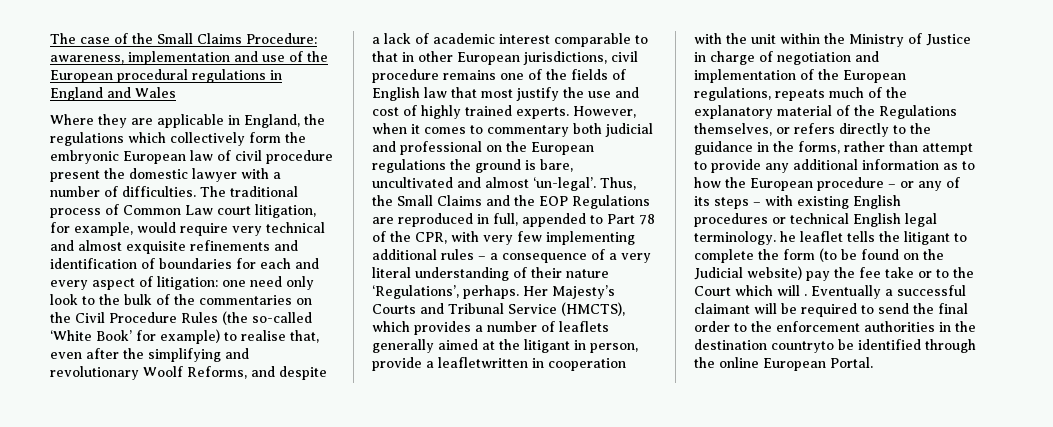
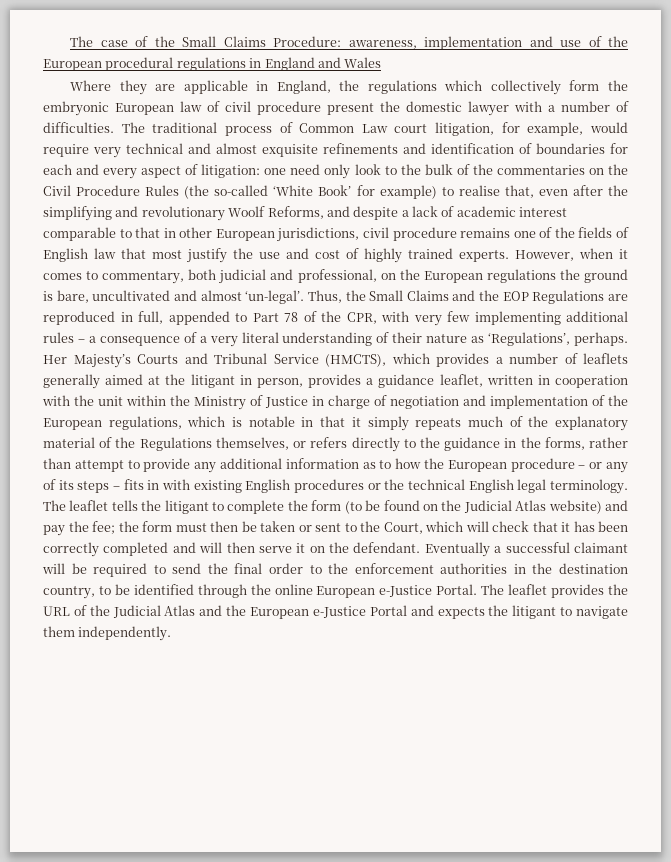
[487,125,569,137] commentary -> [102,271,185,284] commentary,
[400,141,482,155] professional -> [297,269,377,283] professional,
(609, 273) none -> [471,336,485,343] as
[372,357,528,371] provide a leafletwritten -> [308,374,533,388] provides a guidance leaflet, written
(771, 94) none -> [187,416,409,431] which is notable in that it simply
(761, 204) none -> [123,479,160,490] fits in
(786, 220) none -> [384,479,405,490] the
[780,231,796,242] he -> [43,500,66,511] The
[747,266,974,281] [694,286,731,296] website) pay the fee take or to the Court -> [515,500,629,514] [43,521,423,536] Atlas website) and pay the fee; the form must then be taken or sent to the Court,
[804,294,807,296] . -> [492,521,628,532] [43,542,421,557] check that it has been correctly completed and will then serve it on the defendant.
[771,341,834,353] countryto -> [43,586,111,599] country, to
[830,357,873,368] Portal. -> [379,584,628,598] [43,605,628,619] [43,626,172,641] e-Justice Portal. The leaflet provides the URL of the Judicial Atlas and the European e-Justice Portal and expects the litigant to navigate them independently.

